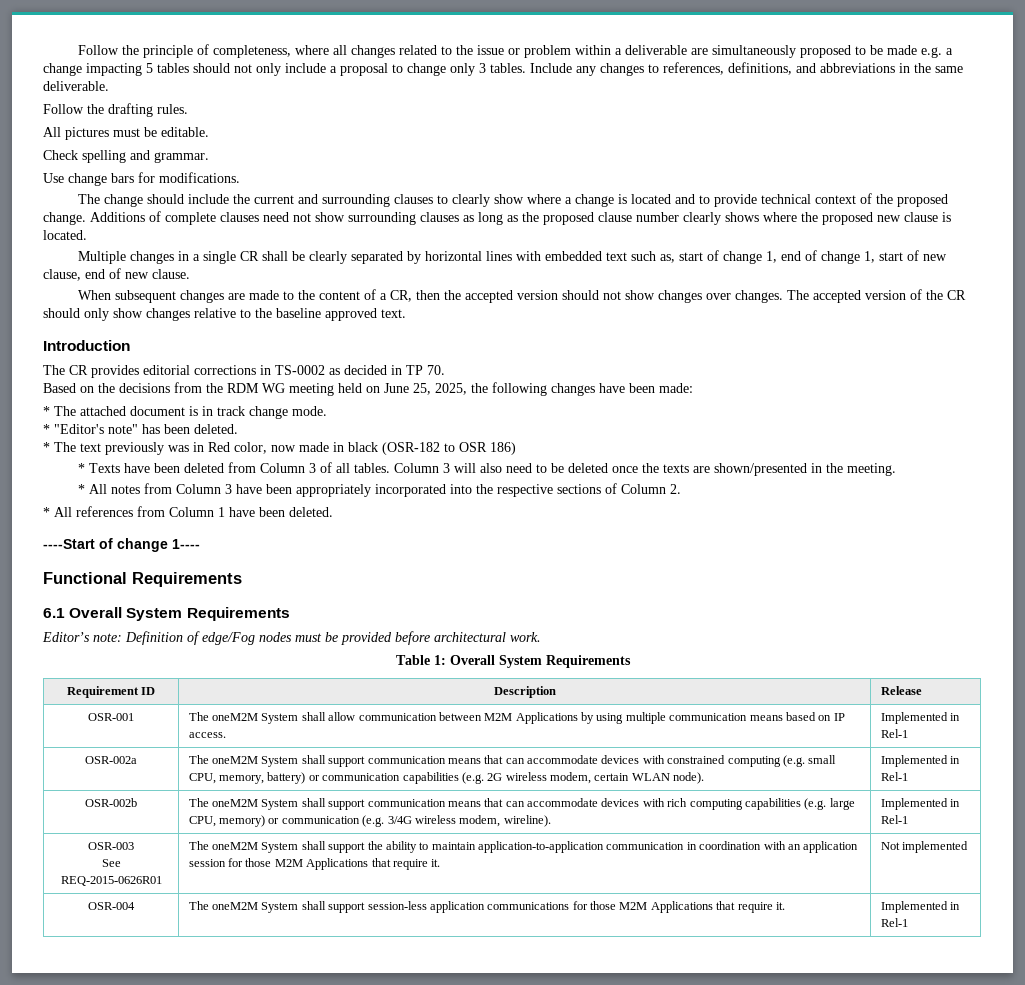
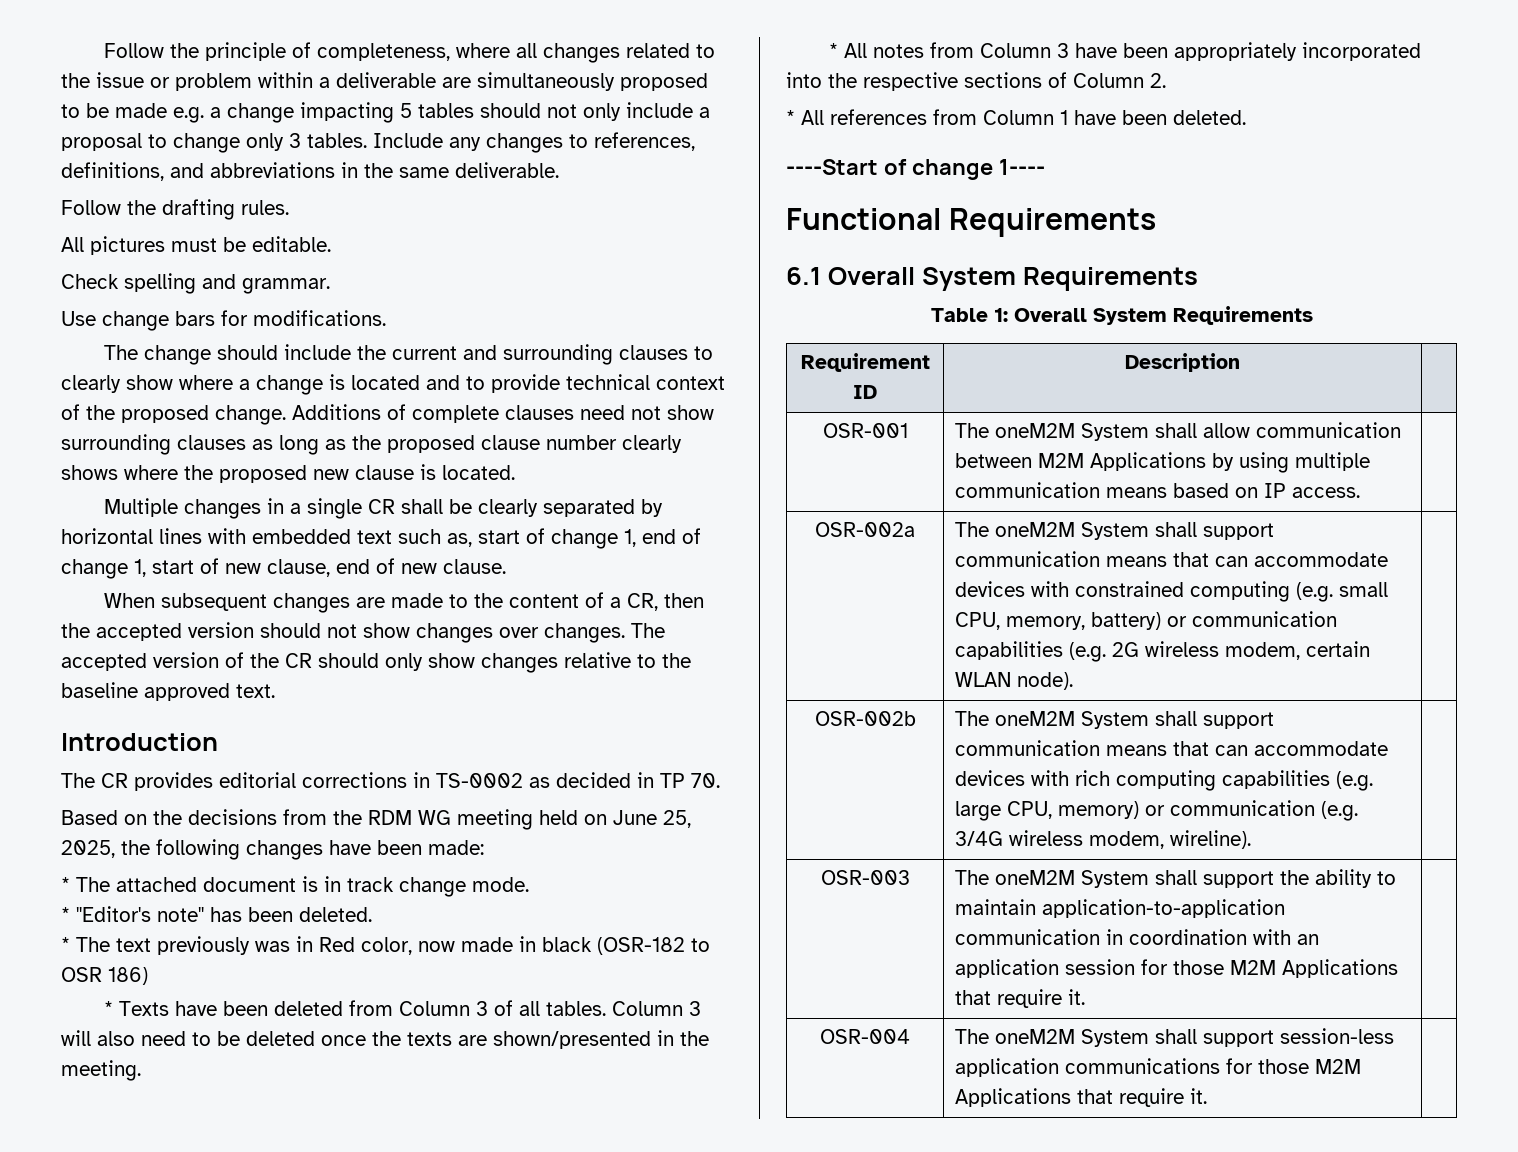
[42,631,541,645] // Editor’s note: Definition of edge/Fog nodes must be provided before architectural work. -> (1198, 279) none
[880,686,922,695] Release -> (1240, 362) none
[880,712,961,724] [880,729,908,738] Implemented in Rel-1 -> (1361, 492) none
[880,755,961,767] [880,772,908,781] Implemented in Rel-1 -> (1074, 681) none
[880,798,961,810] [880,815,908,824] Implemented in Rel-1 -> (1252, 839) none
[101,859,121,867] [60,876,162,886] // See REQ-2015-0626R01 -> (910, 877) none
[880,841,969,853] Not implemented -> (1086, 997) none
[880,901,961,913] [880,918,908,927] Implemented in Rel-1 -> (1208, 1096) none

